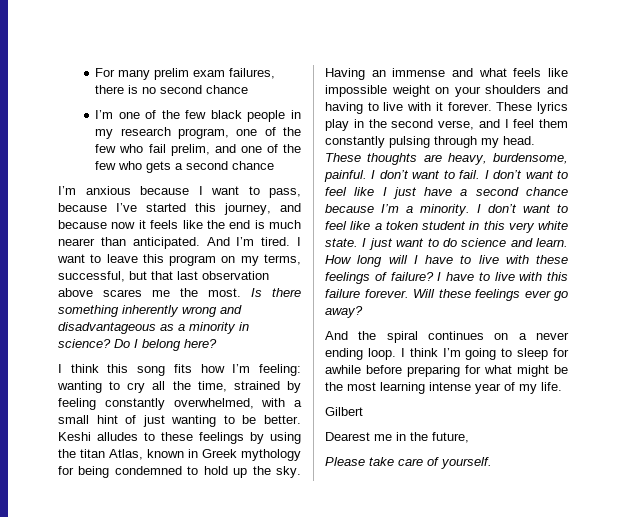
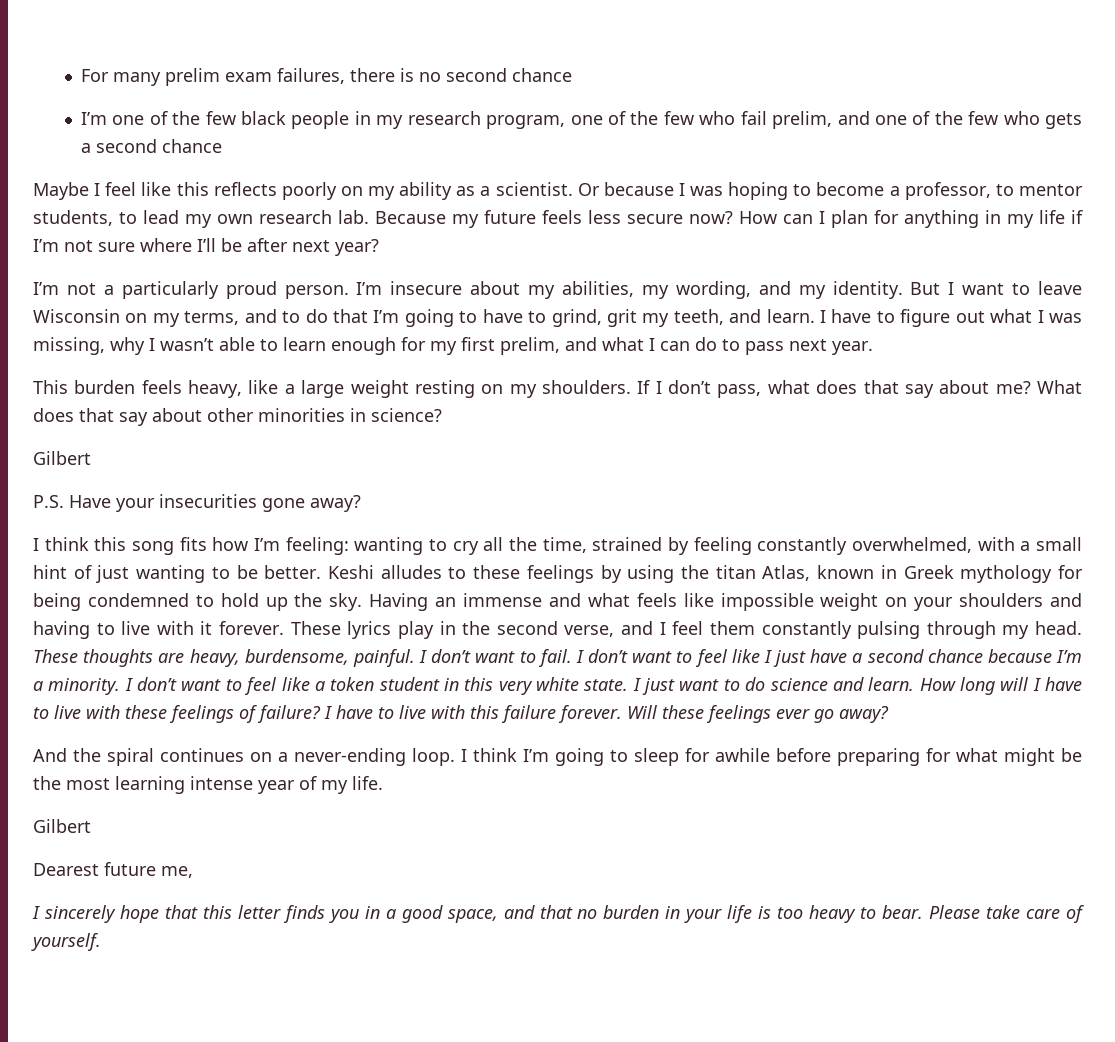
[58,186,301,198] [58,203,301,215] [58,220,301,229] [58,237,291,249] I’m anxious because I want to pass, because I’ve started this journey, and because now it feels like the end is much nearer than anticipated. And I’m tired. -> [33,182,1084,200] [33,210,1083,228] [33,238,379,256] [33,281,941,299] Maybe I feel like this reflects poorly on my ability as a scientist. Or because I was hoping to become a professor, to mentor students, to lead my own research lab. Because my future feels less secure now? How can I plan for anything in my life if I’m not sure where I’ll be after next year? // I’m not a particularly proud person. I’m insecure about my abilities, my wording, and my identity. But
[142,254,217,266] this program -> [33,309,120,323] Wisconsin
[58,271,269,282] [58,288,301,297] [58,305,242,317] [58,322,249,334] [58,339,217,351] successful, but that last observation above scares me the most. Is there something inherently wrong and disadvantageous as a minority in science? Do I belong here? -> [244,309,1082,327] [33,337,873,355] [33,380,1083,398] [33,408,442,426] [33,451,91,465] [33,494,361,512] and to do that I’m going to have to grind, grit my teeth, and learn. I have to figure out what I was missing, why I wasn’t able to learn enough for my first prelim, and what I can do to pass next year. // This burden feels heavy, like a large weight resting on my shoulders. If I don’t pass, what does that say about me? What does that say about other minorities in science? // Gilbert // P.S. Have your insecurities gone away?
[536,332,569,340] [325,348,363,360] never ending -> [294,748,406,766] never-ending
[374,432,469,443] me in the future, // -> [104,862,193,878] [32,905,924,923] future me, // I sincerely hope that this letter finds you in a good space, and that no burden in your life is too heavy to bear.

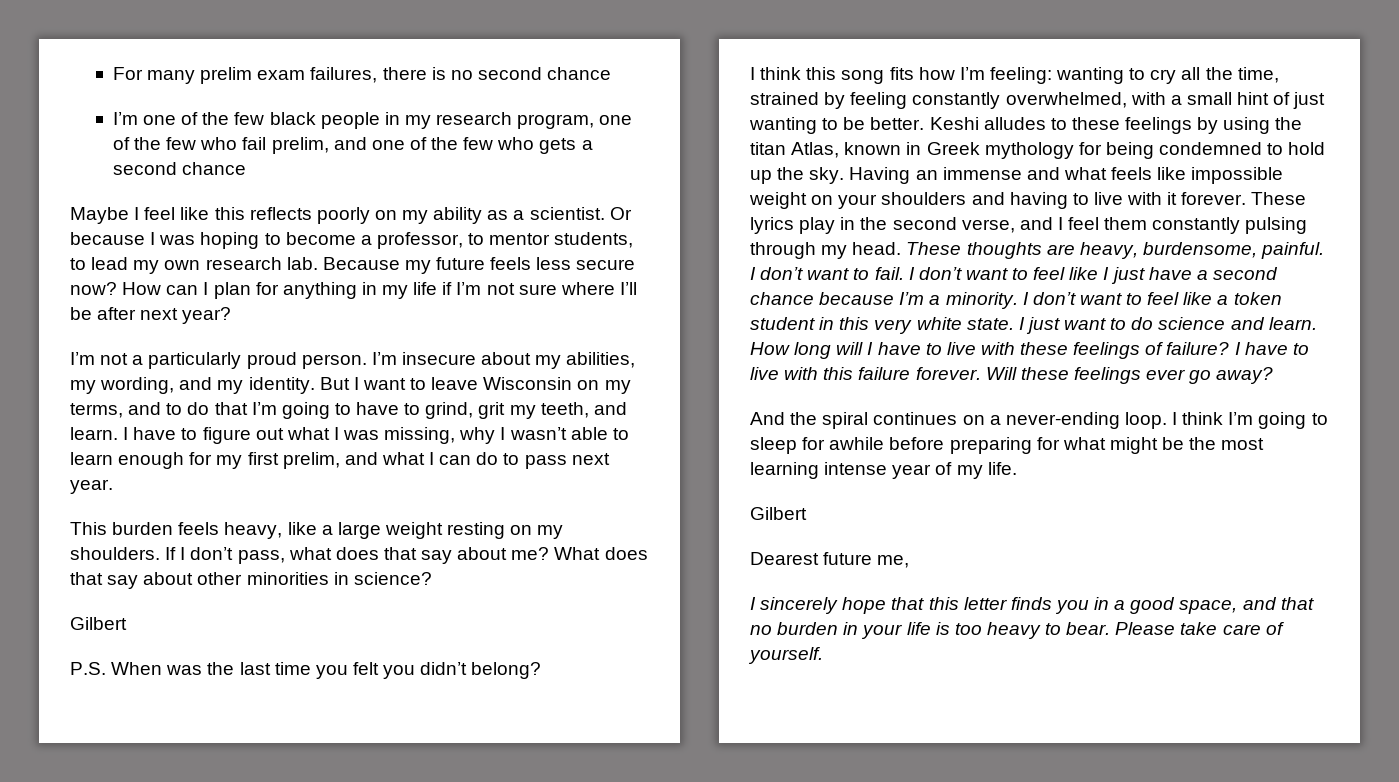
[69,494,361,512] Have your insecurities gone away? -> [111,662,542,679] When was the last time you felt you didn’t belong?

